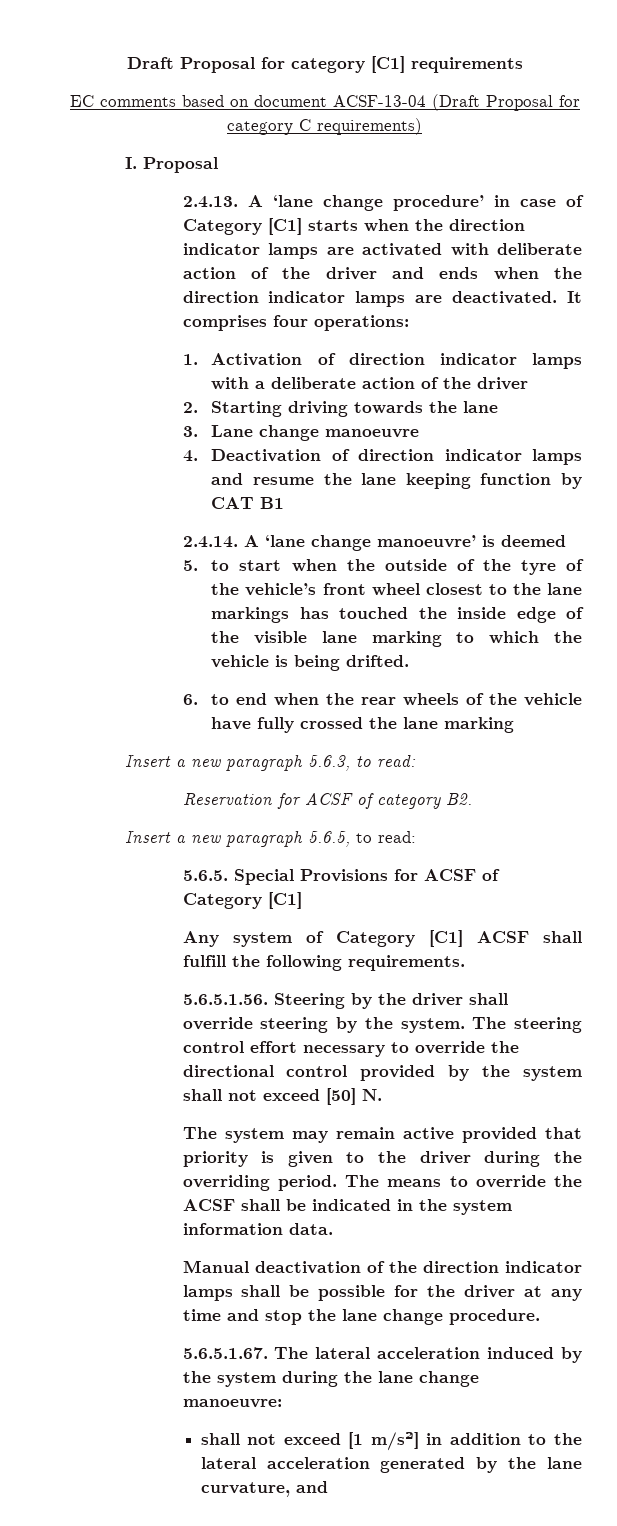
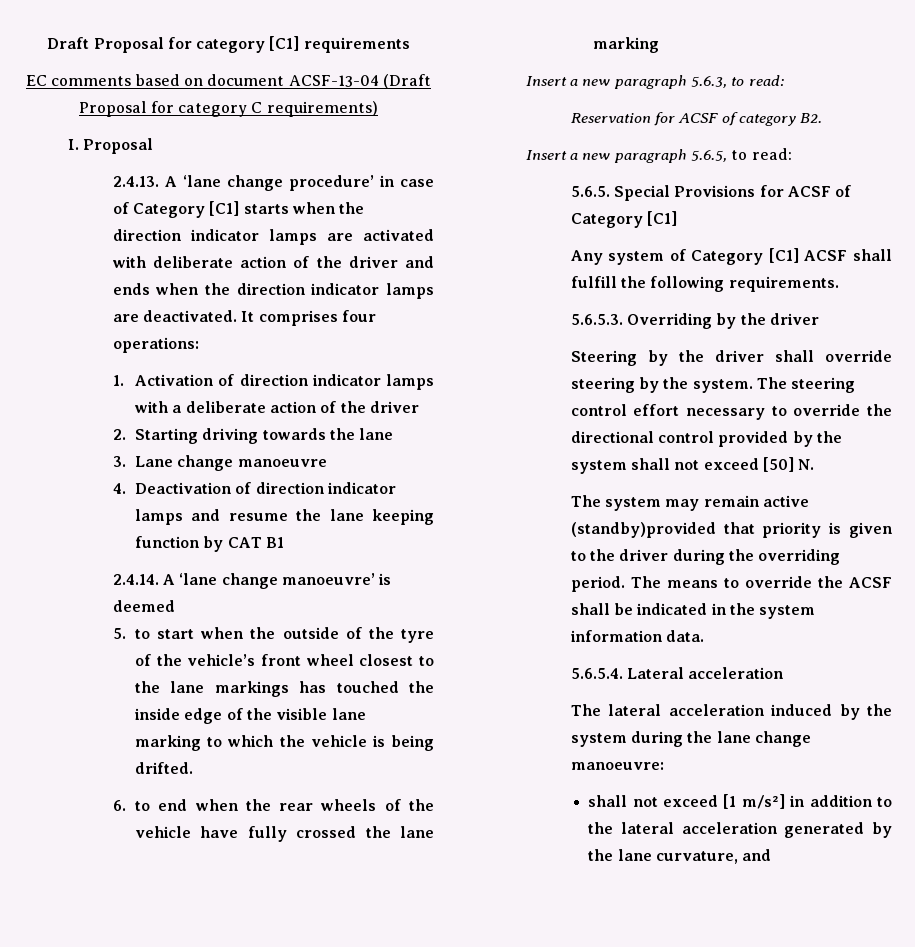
[182,994,268,1005] 5.6.5.1.56. -> [570,313,819,329] 5.6.5.3. Overriding by the driver //
[461,1127,537,1143] provided -> [570,522,716,538] (standby)provided
[182,1260,582,1274] [182,1285,582,1301] [182,1309,540,1325] [182,1347,268,1359] Manual deactivation of the direction indicator lamps shall be possible for the driver at any time and stop the lane change procedure. // 5.6.5.1.67. -> [570,667,785,679] 5.6.5.4. Lateral acceleration //

